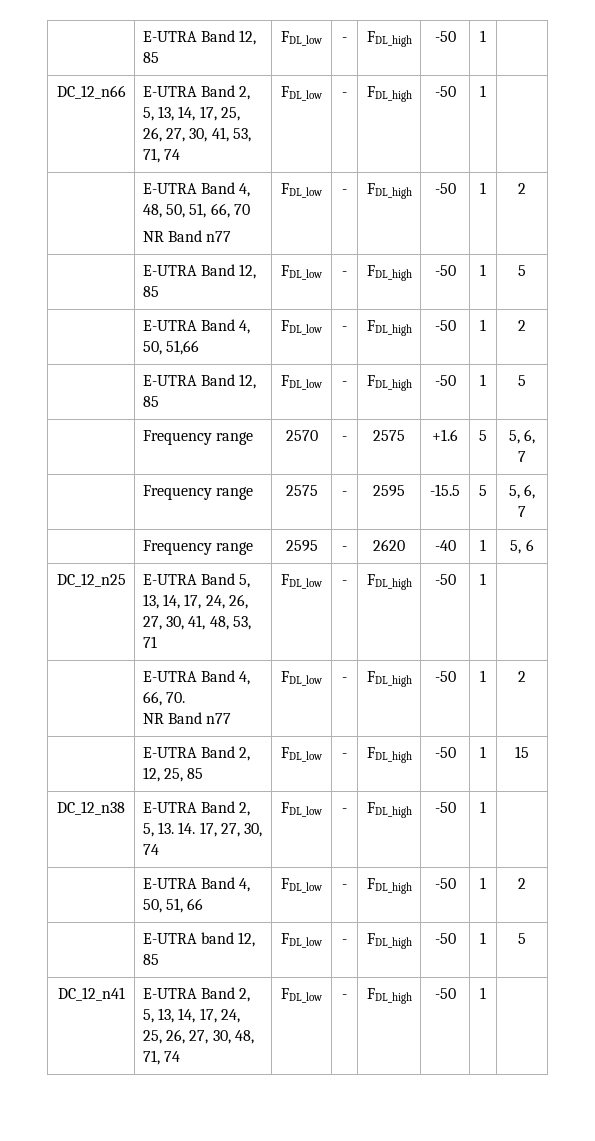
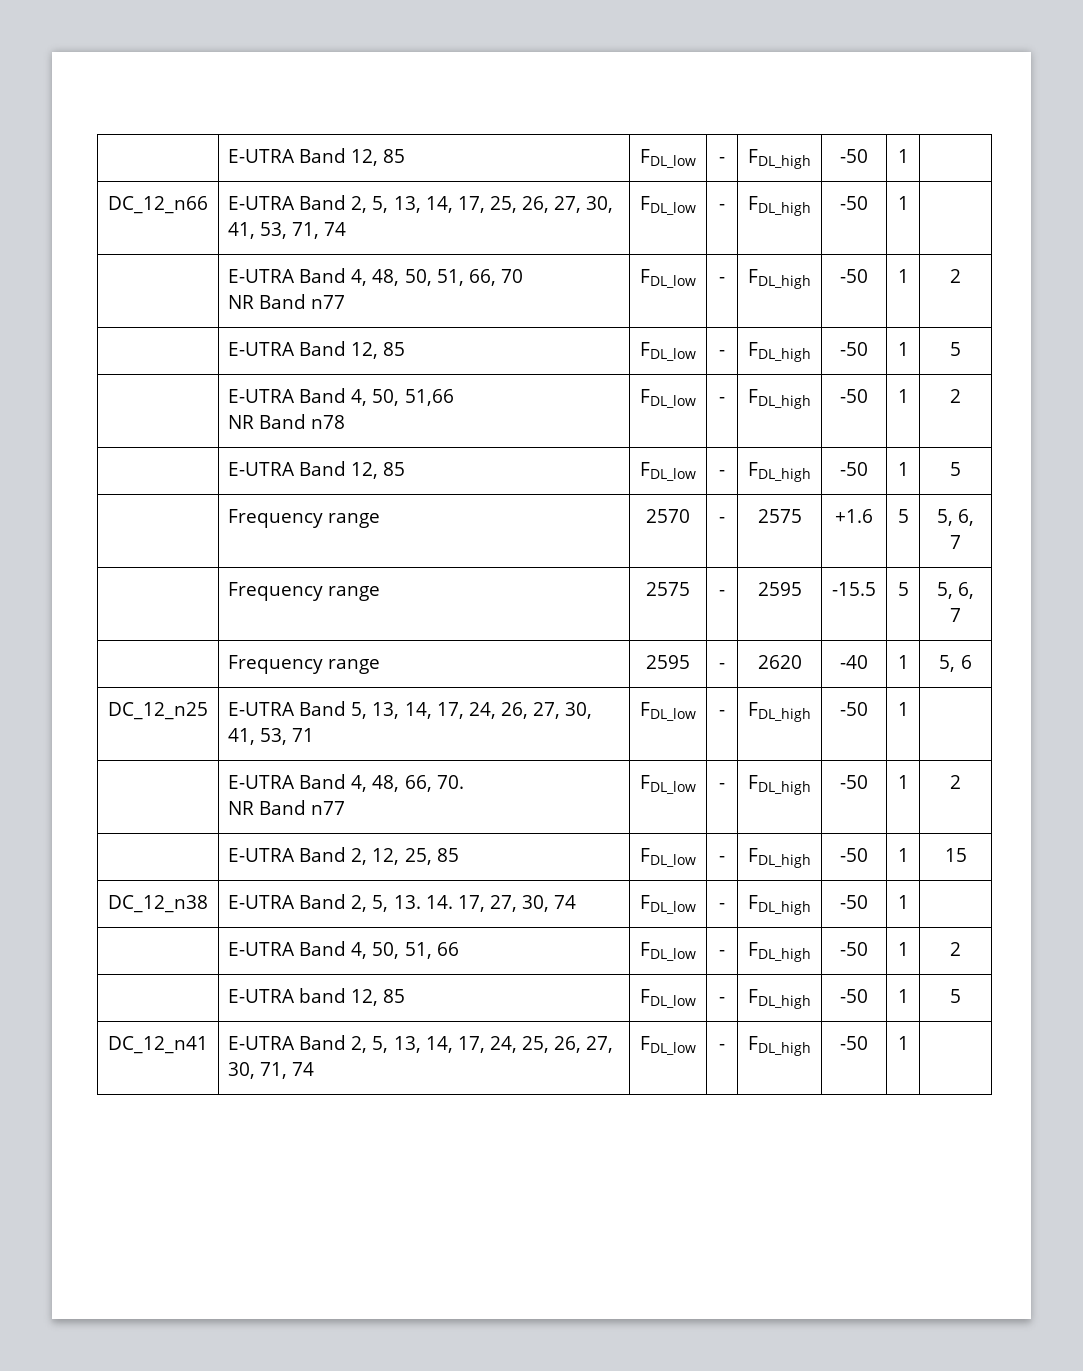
(200, 347) none -> [228,414,346,429] // NR Band n78
[209,616,229,630] 48, -> (256, 736) none
(251, 678) none -> [372,775,400,792] 48,
[235,1030,255,1044] 48, -> (256, 1070) none

